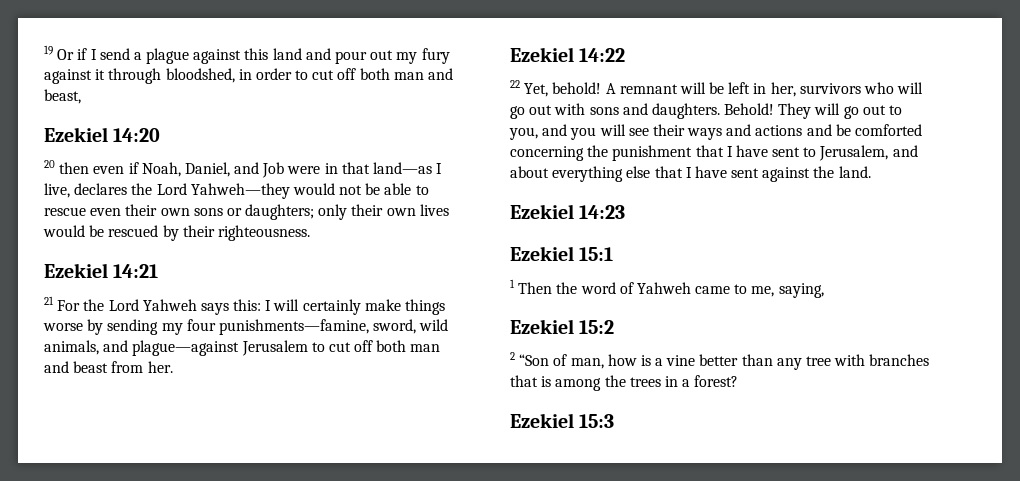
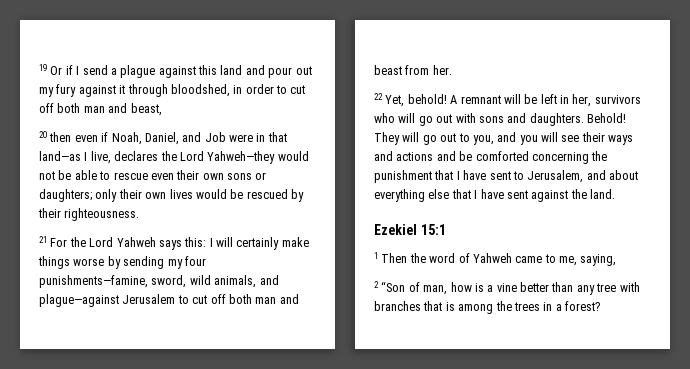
[44,127,161,142] // Ezekiel 14:20 -> (162, 109) none
[44,263,159,278] // Ezekiel 14:21 -> (140, 214) none
[510,47,626,62] // Ezekiel 14:22 -> (452, 70) none
[510,204,626,219] // Ezekiel 14:23 -> (615, 194) none
[510,319,615,334] // Ezekiel 15:2 -> (617, 260) none
[510,413,615,428] // Ezekiel 15:3 -> (600, 306) none

